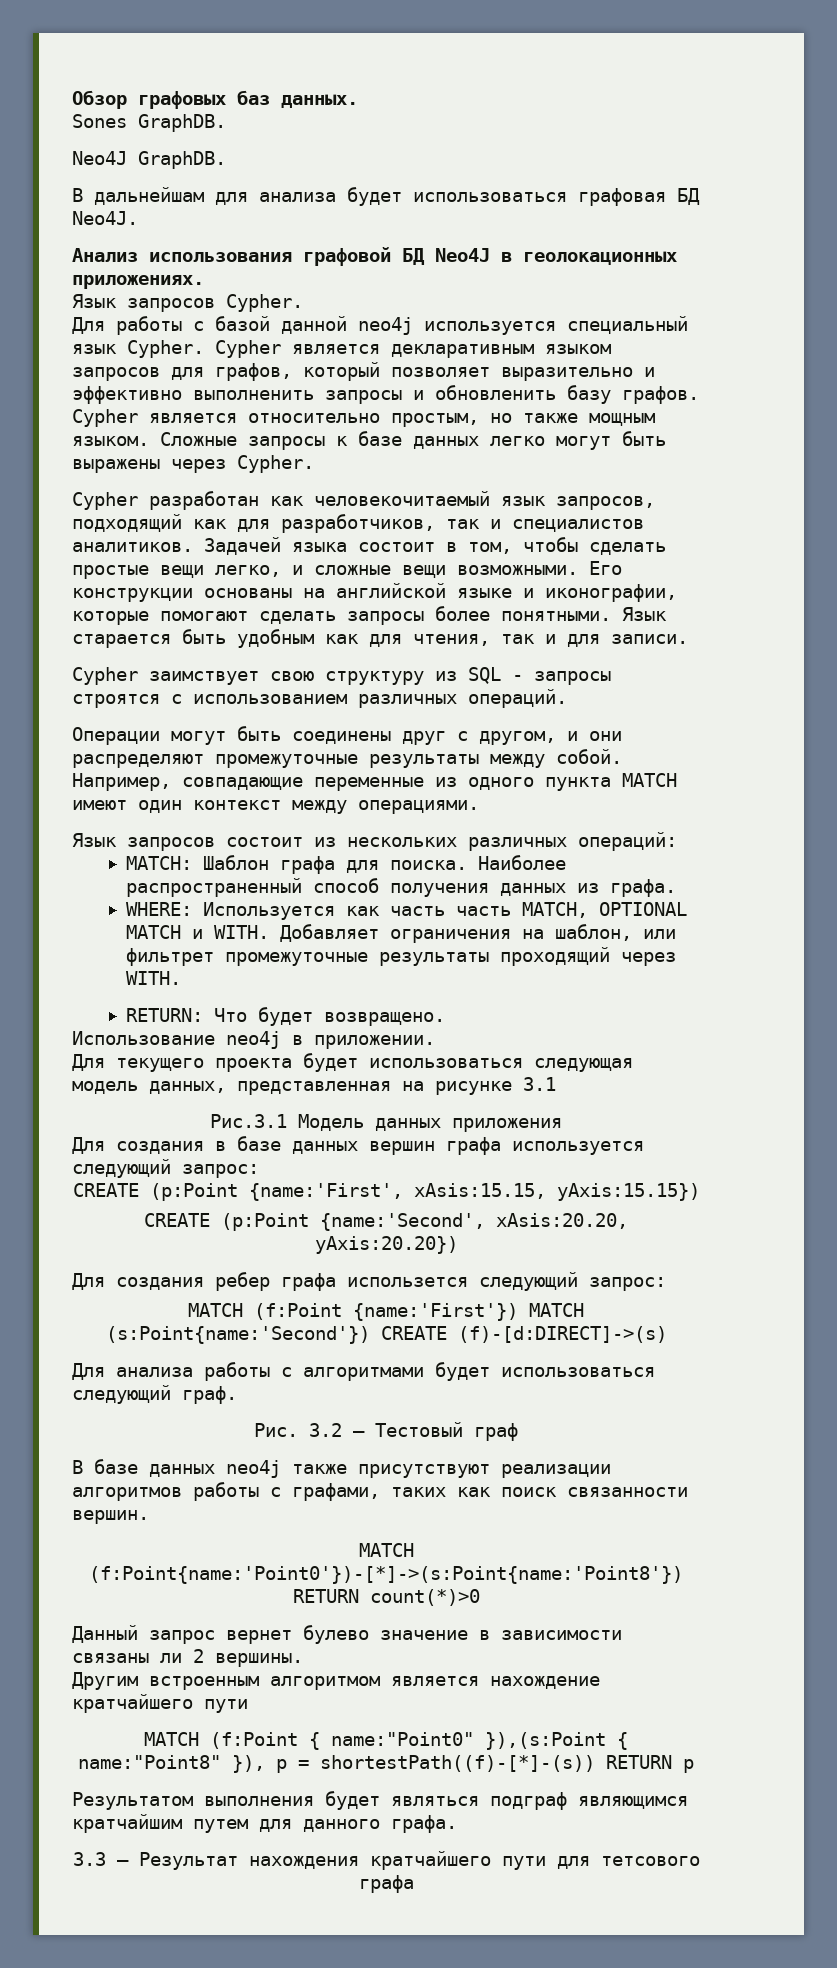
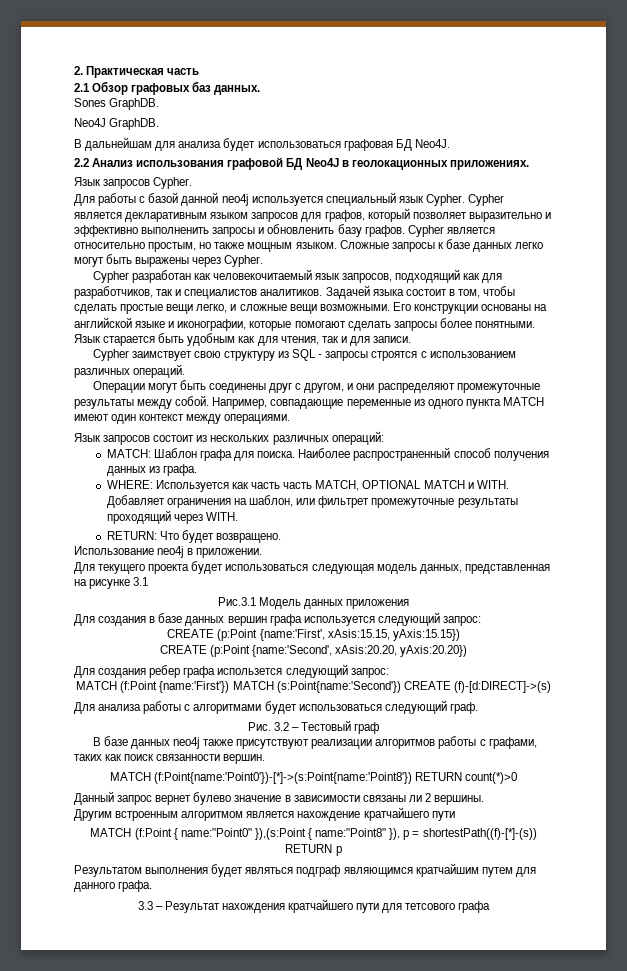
(72, 99) none -> [74,66,200,78] [74,83,90,92] 2. Практическая часть // 2.1
(138, 218) none -> [74,158,89,167] 2.2

